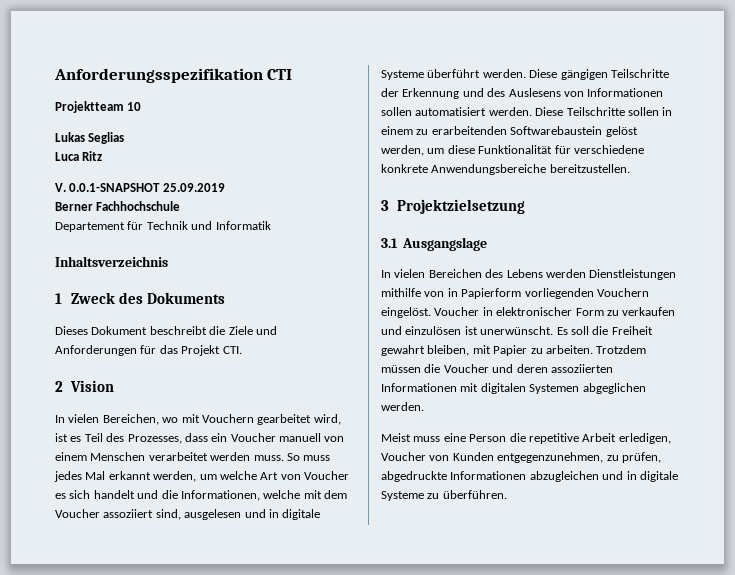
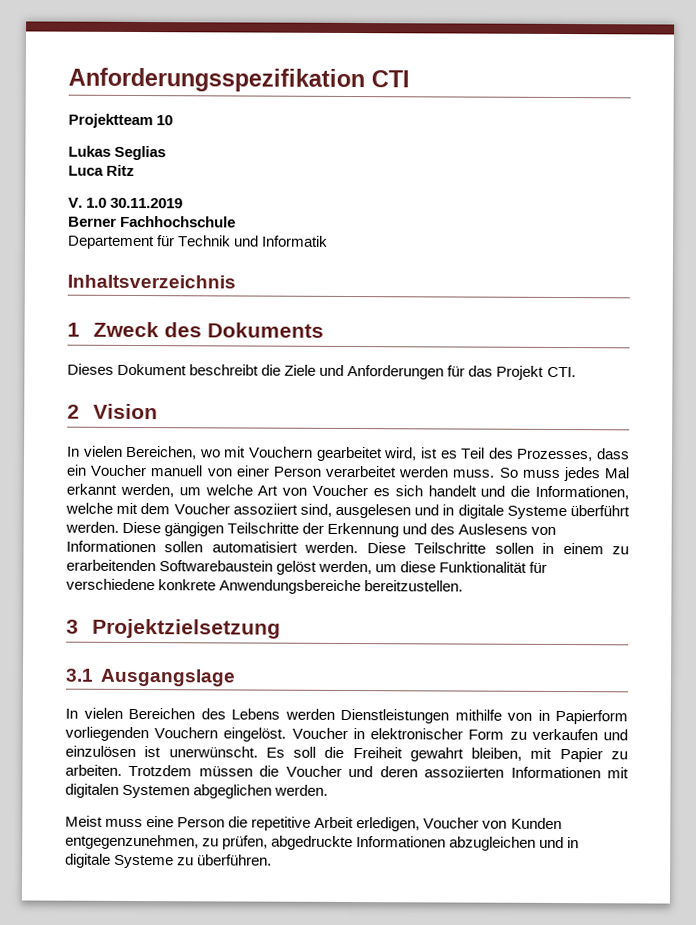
[69,183,225,192] 0.0.1-SNAPSHOT 25.09.2019 -> [86,197,184,209] 1.0 30.11.2019
[55,452,146,461] einem Menschen -> [235,465,321,477] einer Person

